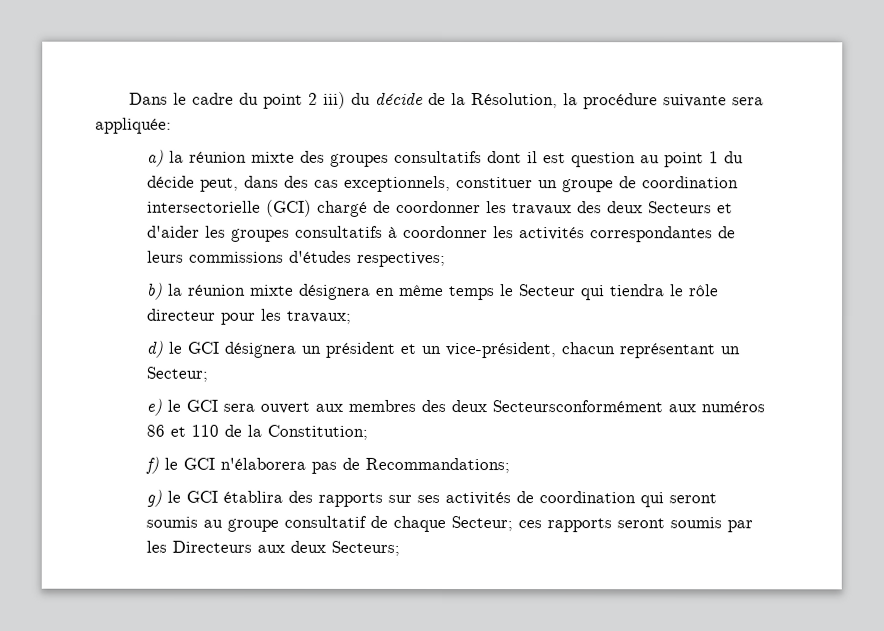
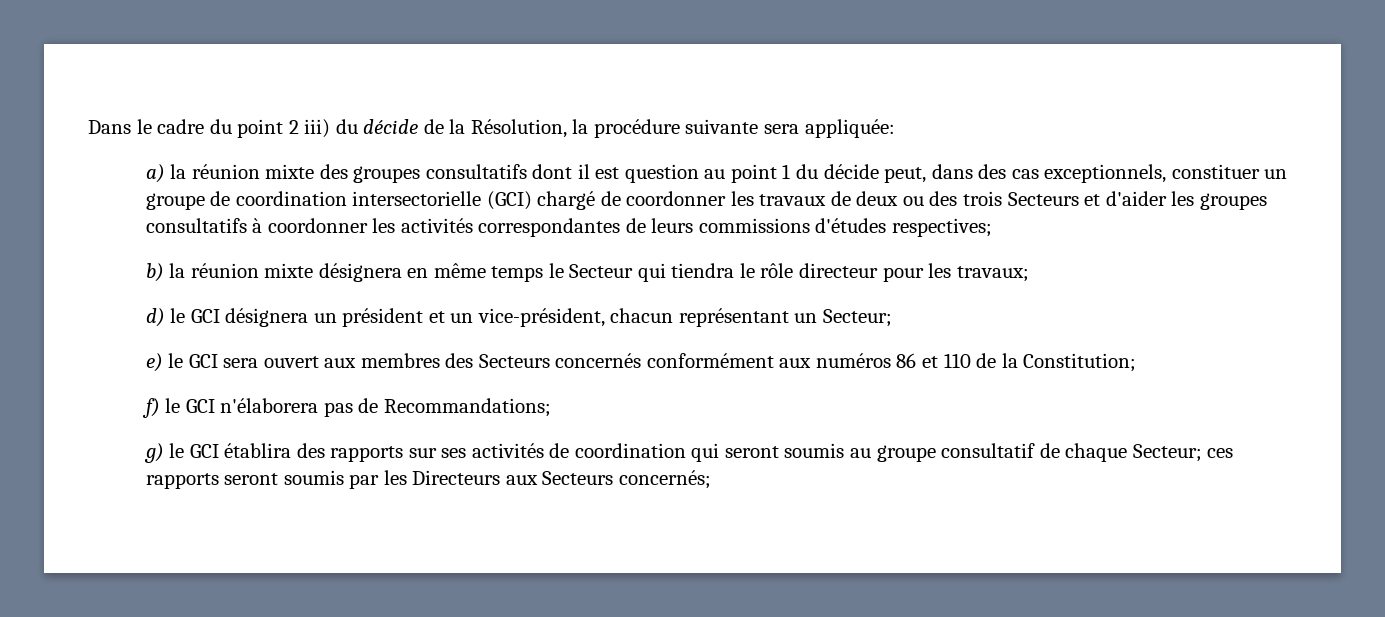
[576,201,643,214] des deux -> [830,191,1003,206] de deux ou des trois
[450,400,663,413] deux Secteursconformément -> [478,353,774,368] Secteurs concernés conformément
[289,540,400,556] deux Secteurs; -> [542,470,711,489] Secteurs concernés;

